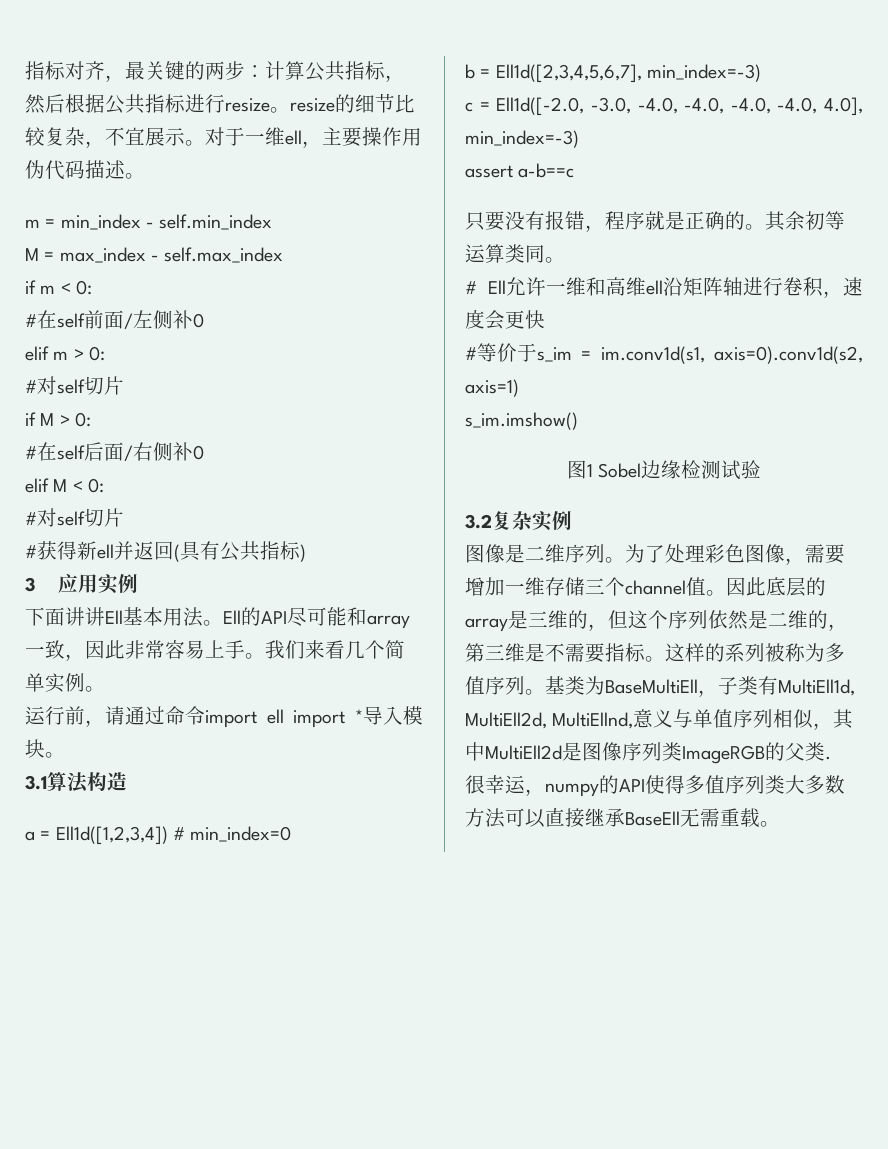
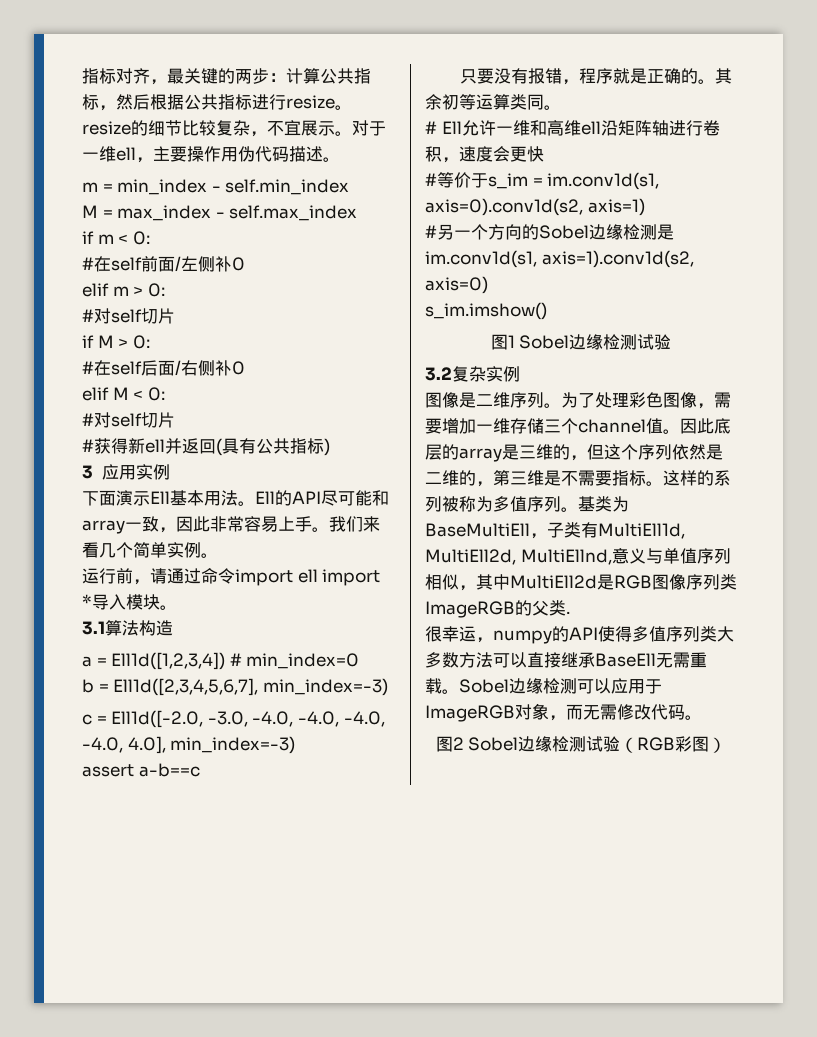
[65,607,105,626] 讲讲 -> [116,490,150,506] 演示
(519, 388) none -> [425,224,674,240] [425,250,694,268] [425,276,488,294] // #另一个方向的Sobel边缘检测是im.conv1d(s1, axis=1).conv1d(s2, axis=0)
(582, 751) none -> [614,575,652,589] RGB
(780, 824) none -> [459,678,662,694] [425,703,702,722] [435,736,727,753] Sobel边缘检测可以应用于ImageRGB对象，而无需修改代码。 // 图2 Sobel边缘检测试验（RGB彩图）

